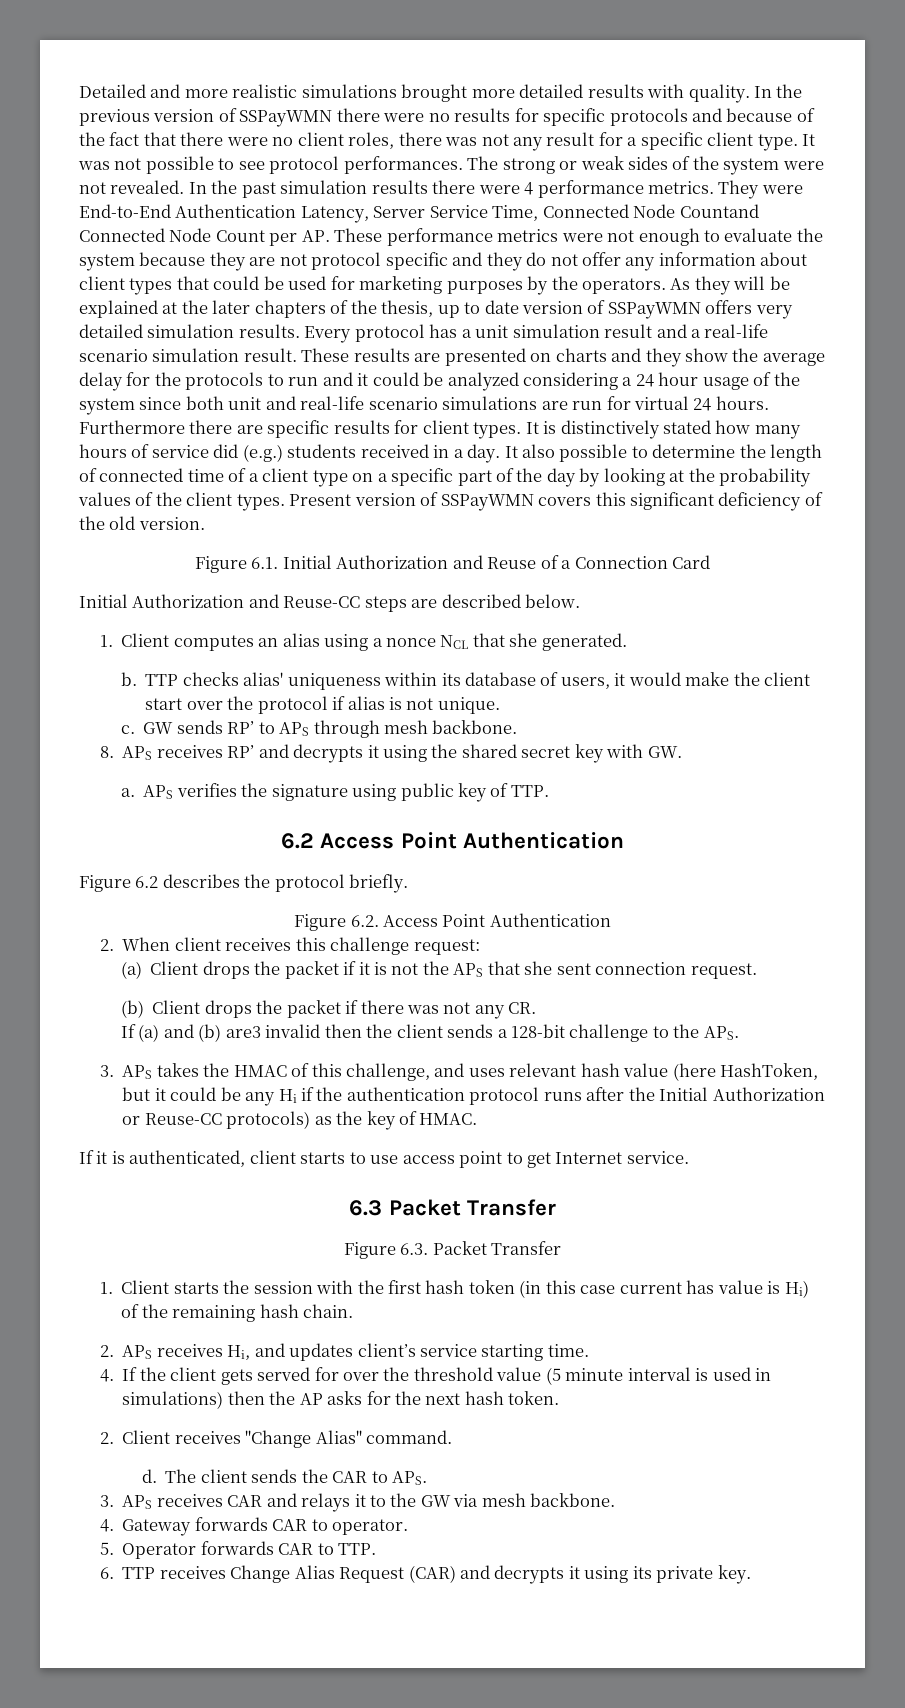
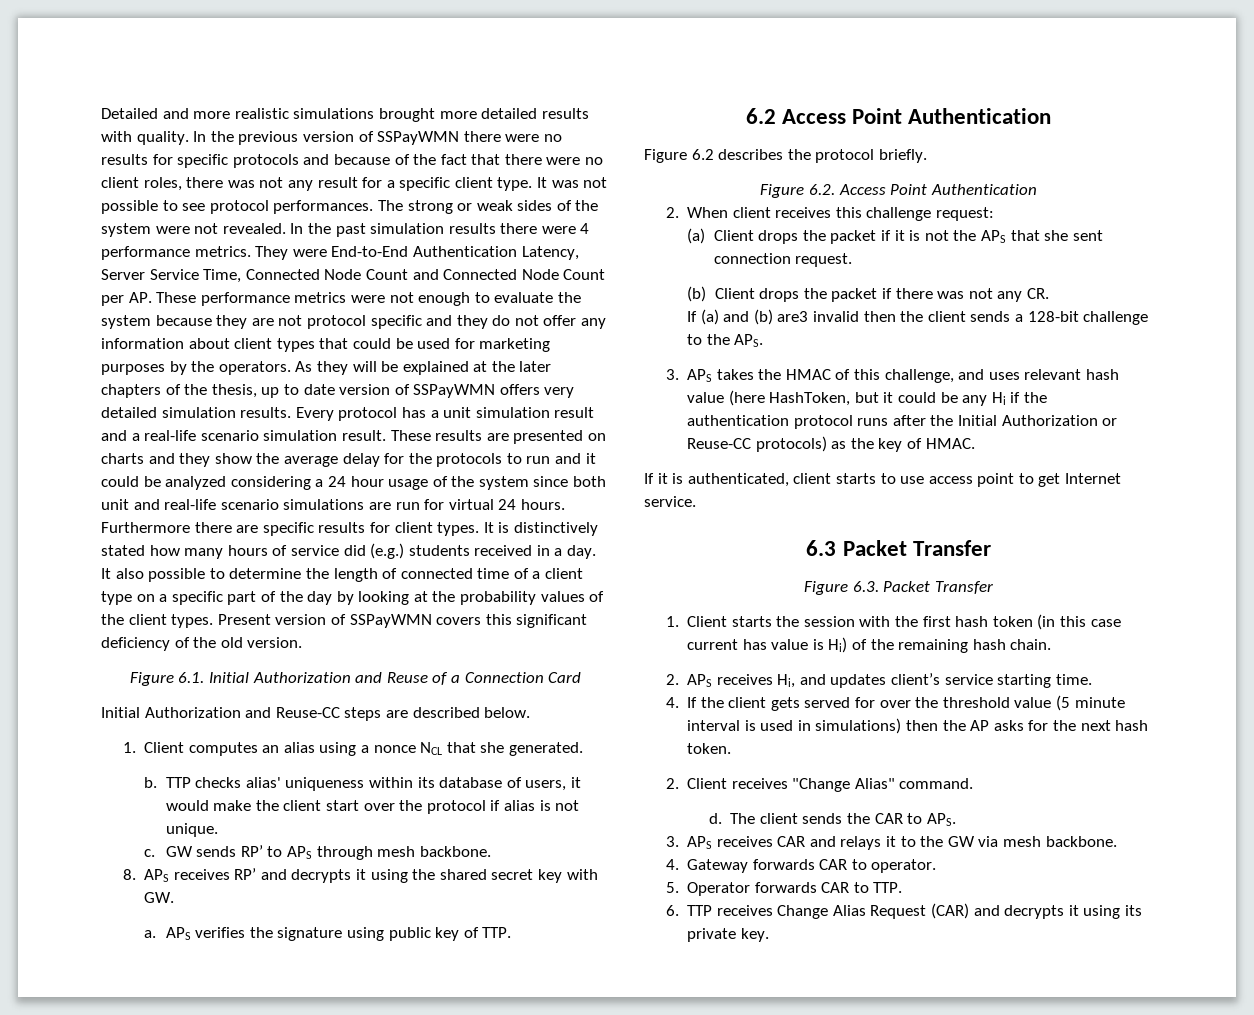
[679,204,759,218] Countand -> [365,269,439,280] Count and

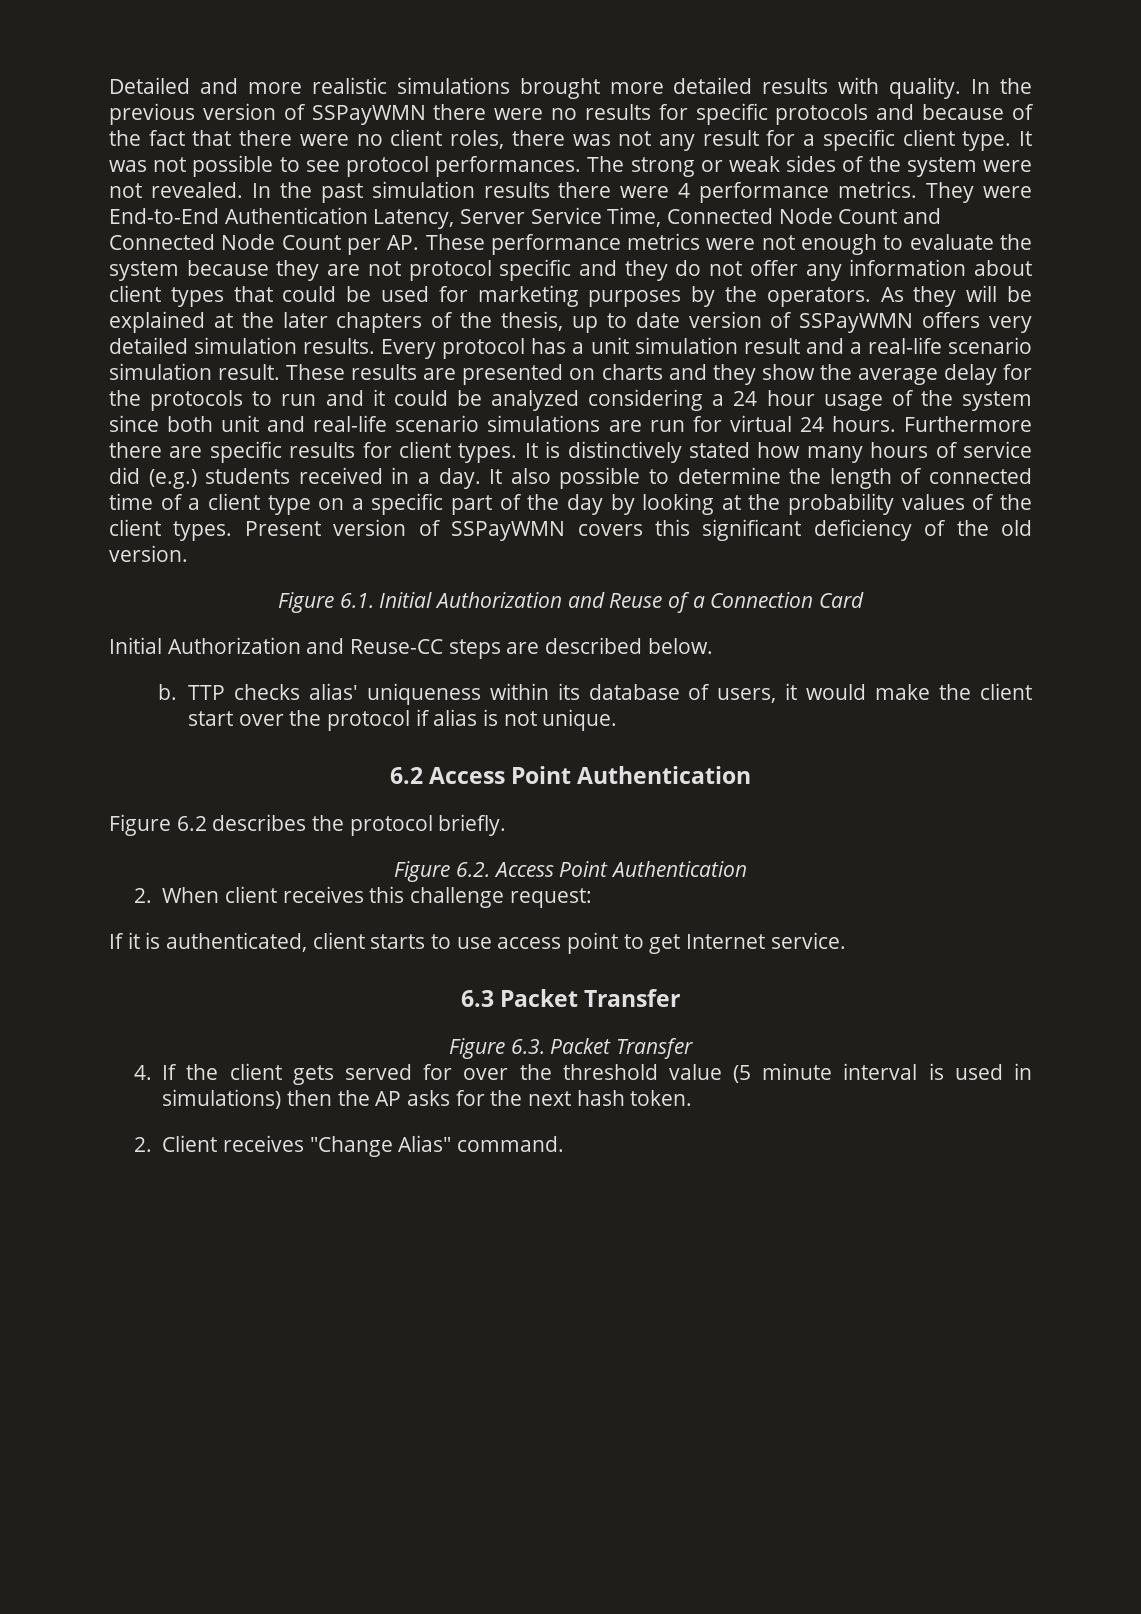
[122,742,583,756] // 1. Client computes an alias using a nonce NCL that she generated. -> (713, 646) none
[144,845,491,860] [122,868,598,883] [144,892,175,903] [144,927,512,941] // c. GW sends RP’ to APS through mesh backbone. // 8. APS receives RP’ and decrypts it using the shared secret key with GW. // a. APS verifies the signature using public key of TTP. -> (618, 720) none
[687,228,1103,244] [713,253,853,267] [687,286,1049,302] [687,309,1149,325] [687,334,764,347] [665,369,1119,383] [687,390,1047,406] [687,415,1118,429] [687,436,975,452] // (a) Client drops the packet if it is not the APS that she sent connection request. // (b) Client drops the packet if there was not any CR. // If (a) and (b) are3 invalid then the client sends a 128-bit challenge to the APS. // 3. APS takes the HMAC of this challenge, and uses relevant hash value (here HashToken, but it could be any Hi if the authentication protocol runs after the Initial Authorization or Reuse-CC protocols) as the key of HMAC. -> (592, 898) none
[665,614,1121,630] [687,637,1052,653] [665,673,1092,688] // 1. Client starts the session with the first hash token (in this case current has value is Hi) of the remaining hash chain. // 2. APS receives Hi, and updates client’s service starting time. -> (694, 1048) none
[708,813,956,826] [665,836,1117,850] [665,859,937,873] [665,882,903,896] [665,903,1142,919] [687,928,769,942] // d. The client sends the CAR to APS. // 3. APS receives CAR and relays it to the GW via mesh backbone. // 4. Gateway forwards CAR to operator. // 5. Operator forwards CAR to TTP. // 6. TTP receives Change Alias Request (CAR) and decrypts it using its private key. -> (564, 1144) none

